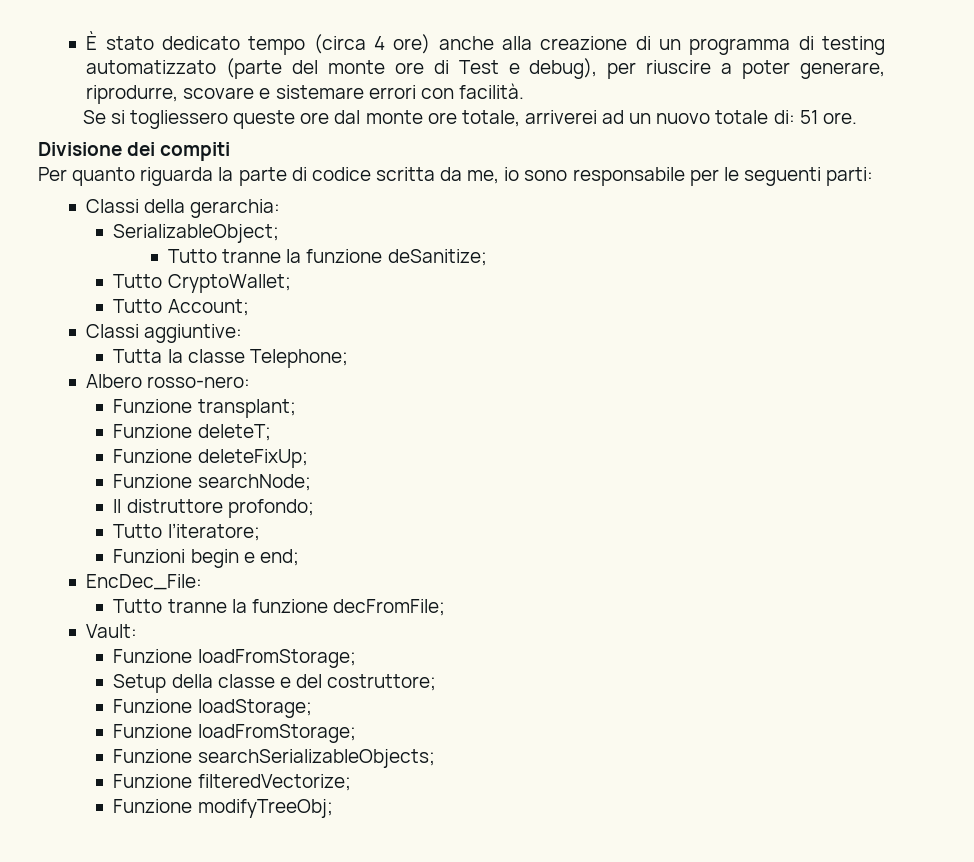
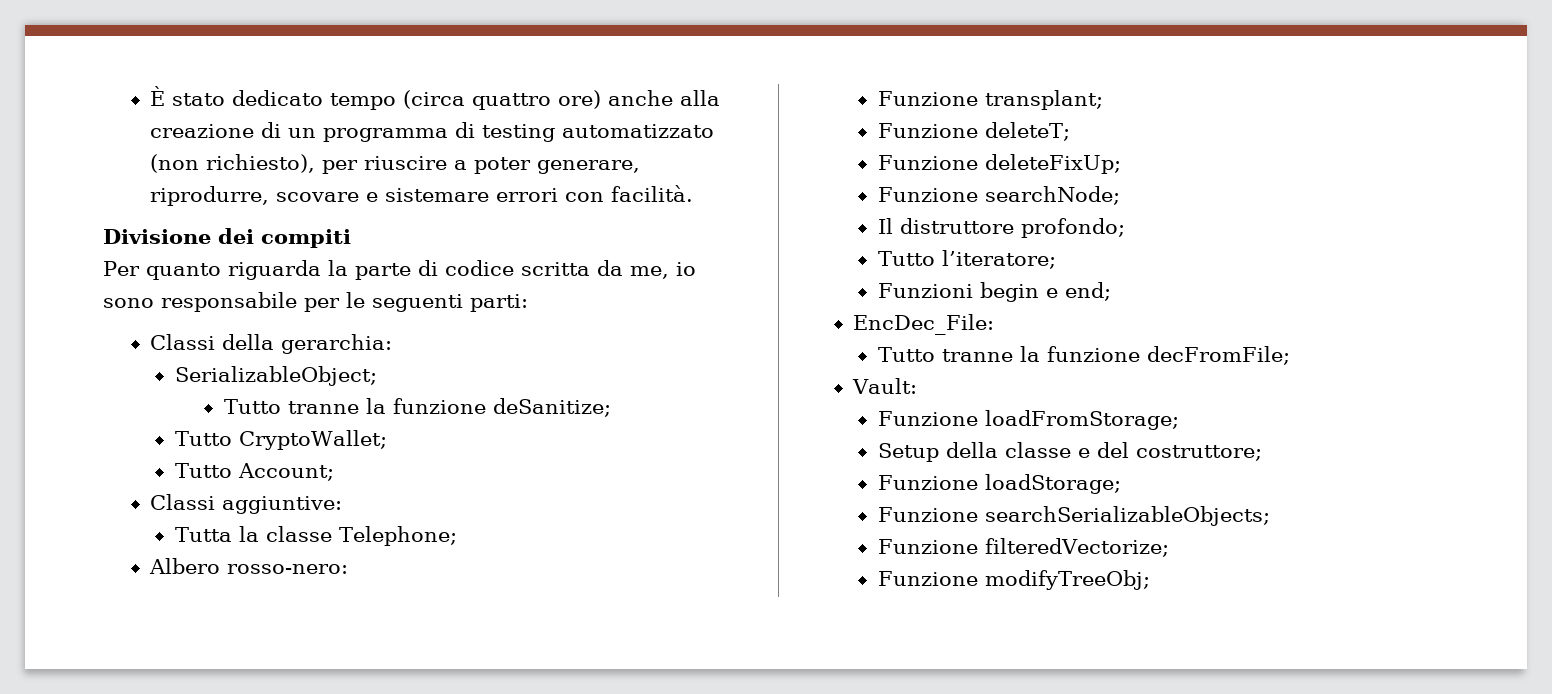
[373,36,385,50] 4 -> [472,93,552,110] quattro
[226,58,598,79] (parte del monte ore di Test e debug), -> [150,154,316,173] (non richiesto),
[82,110,857,129] // Se si togliessero queste ore dal monte ore totale, arriverei ad un nuovo totale di: 51 ore. -> (694, 193) none
[113,724,356,743] // Funzione loadFromStorage; -> (1121, 484) none

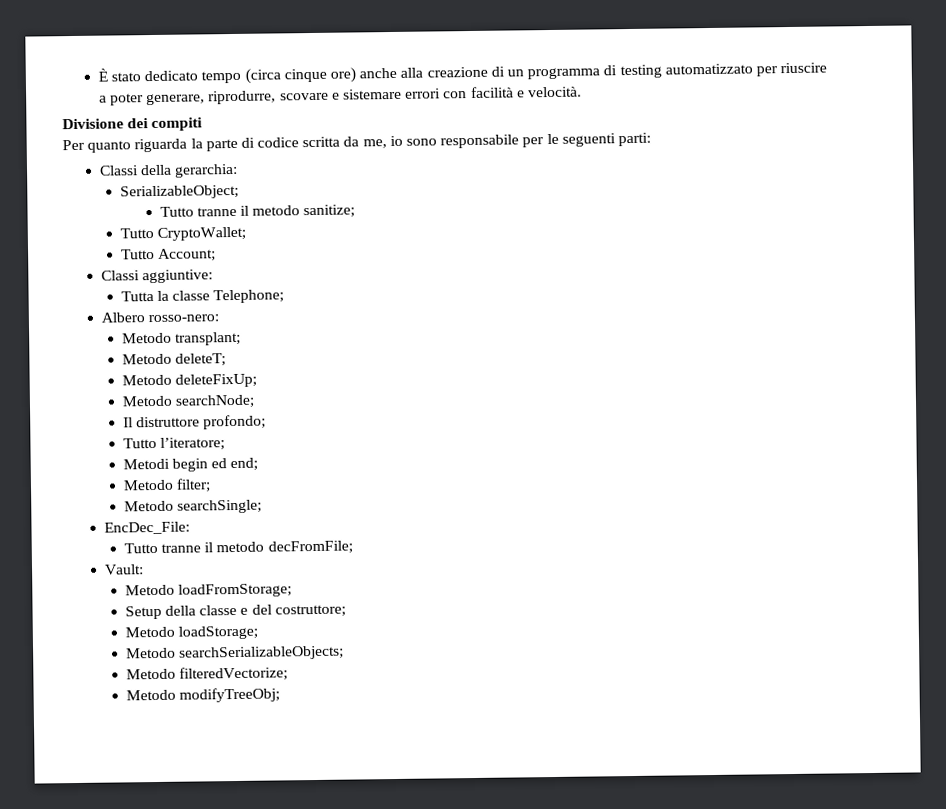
[472,93,552,110] quattro -> [283,68,327,83] cinque
[150,154,316,173] (non richiesto), -> (753, 69) none
[611,185,694,202] facilità. -> [470,86,582,99] facilità e velocità.
[365,398,611,417] la funzione deSanitize; -> [239,204,356,219] il metodo sanitize;
[877,91,978,106] Funzione -> [121,332,172,344] Metodo
[877,123,978,138] Funzione -> [121,353,172,365] Metodo
[877,155,978,170] Funzione -> [121,374,172,386] Metodo
[877,187,978,202] Funzione -> [121,395,172,407] Metodo
[877,282,1111,302] Funzioni begin e end; -> [122,457,259,472] [122,478,211,493] [123,499,262,514] Metodi begin ed end; // Metodo filter; // Metodo searchSingle;
[1019,346,1140,362] la funzione -> [204,541,265,553] il metodo
[877,411,978,426] Funzione -> [124,584,175,596] Metodo
[877,475,978,490] Funzione -> [124,626,175,638] Metodo
[877,507,978,522] Funzione -> [125,647,176,659] Metodo
[877,539,978,554] Funzione -> [125,668,176,680] Metodo
[877,571,978,586] Funzione -> [125,689,176,701] Metodo

